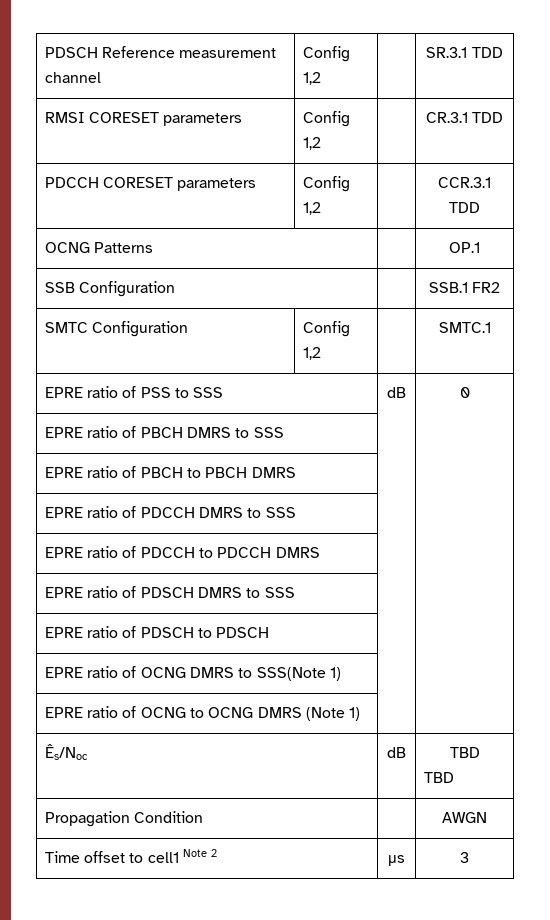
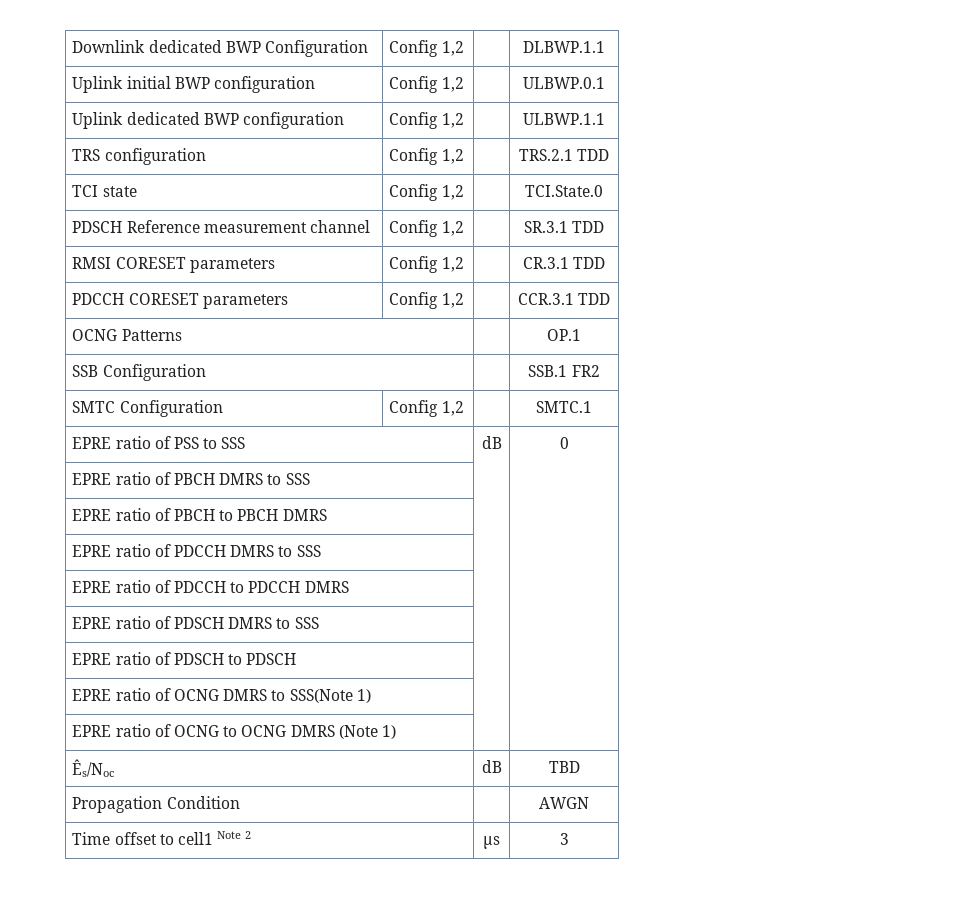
(44, 52) none -> [72,40,368,57] [389,40,464,57] [523,41,605,53] [72,76,315,93] [389,76,464,93] [523,77,605,89] [72,112,344,129] [389,112,464,129] [523,113,605,125] [72,148,206,165] [389,148,464,165] [518,149,610,161] [72,185,137,197] [389,184,464,201] [525,185,603,197] Downlink dedicated BWP Configuration | Config 1,2 | | DLBWP.1.1 // Uplink initial BWP configuration | Config 1,2 | | ULBWP.0.1 // Uplink dedicated BWP configuration | Config 1,2 | | ULBWP.1.1 // TRS configuration | Config 1,2 | | TRS.2.1 TDD // TCI state | Config 1,2 | | TCI.State.0 //
[423,772,454,783] // TBD -> (580, 767) none

